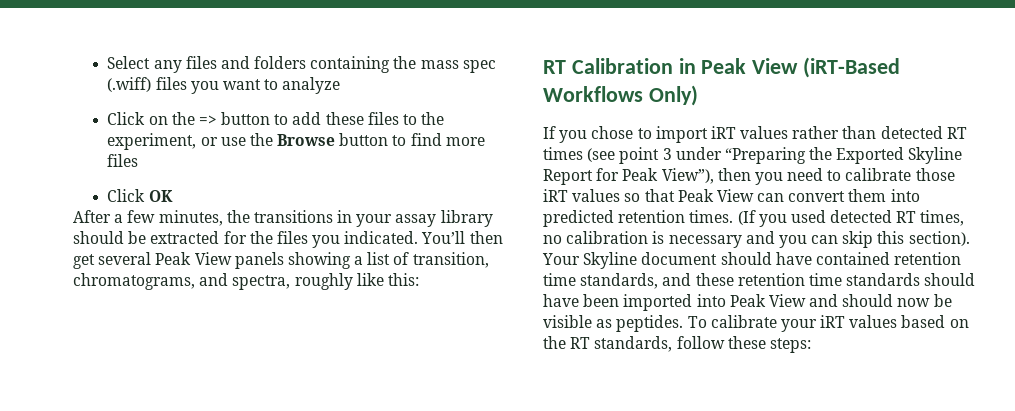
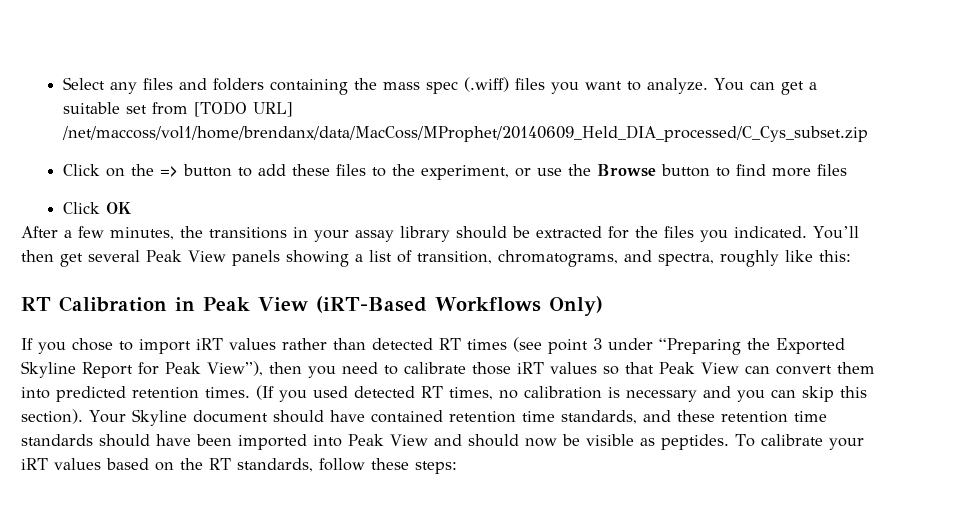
[282,77,341,94] analyze -> [647,78,818,95] [63,101,294,117] [62,125,869,142] analyze. You can get a suitable set from [TODO URL] /net/maccoss/vol1/home/brendanx/data/MacCoss/MProphet/20140609_Held_DIA_processed/C_Cys_subset.zip

